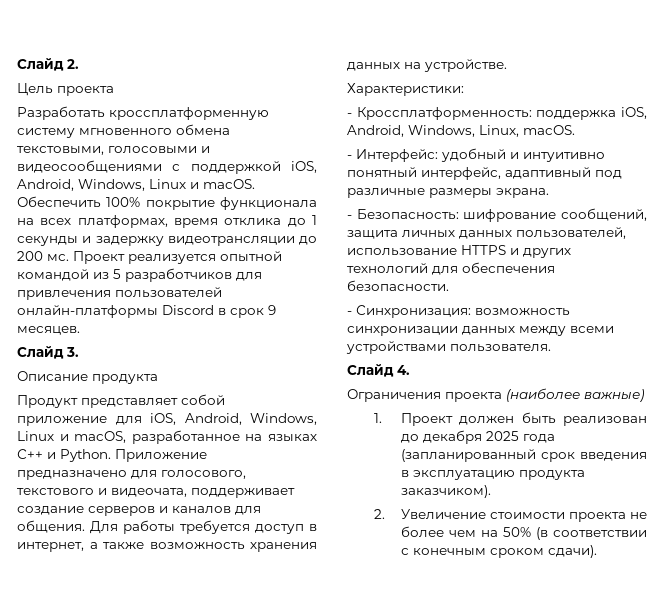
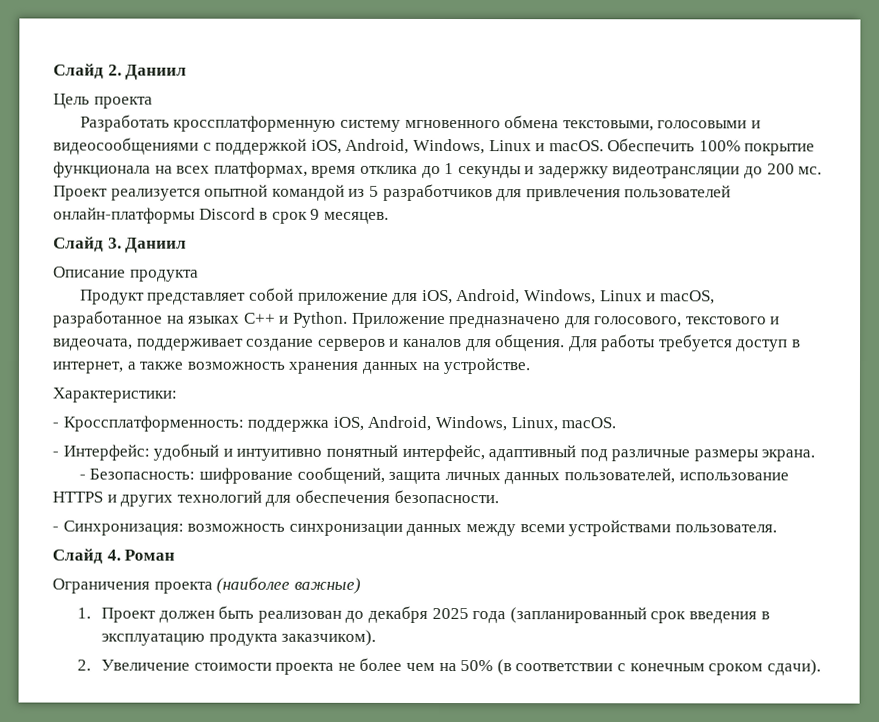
(79, 64) none -> [125,64,188,80] Даниил
(79, 352) none -> [125,237,188,253] Даниил
(410, 370) none -> [124,549,176,561] Роман

